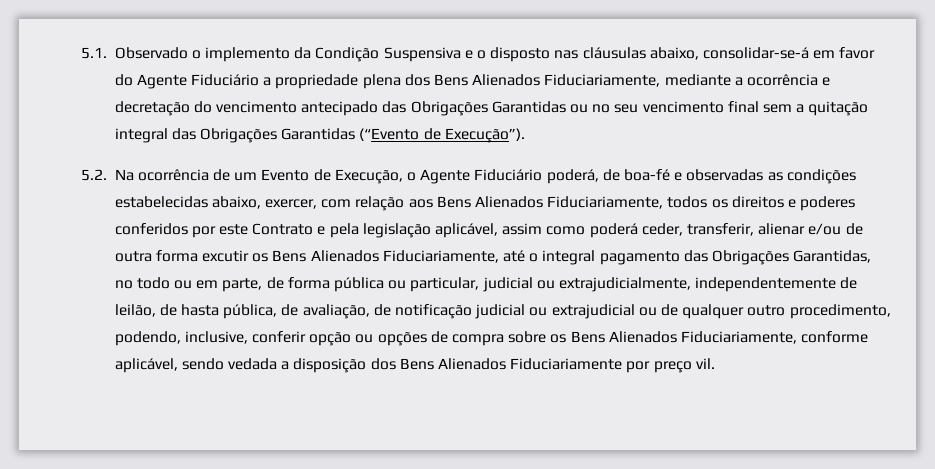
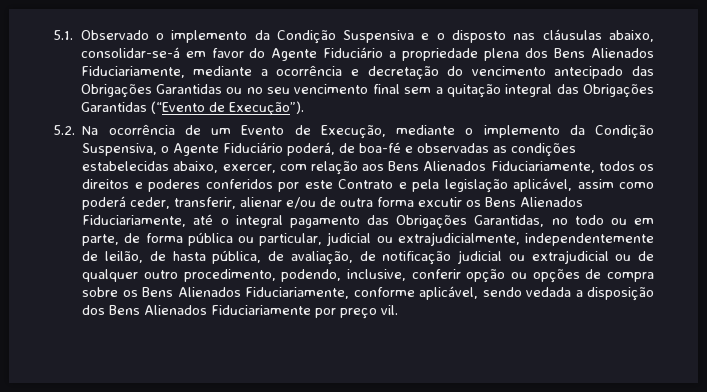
(403, 176) none -> [396,125,654,139] [82,143,158,156] mediante o implemento da Condição Suspensiva,

